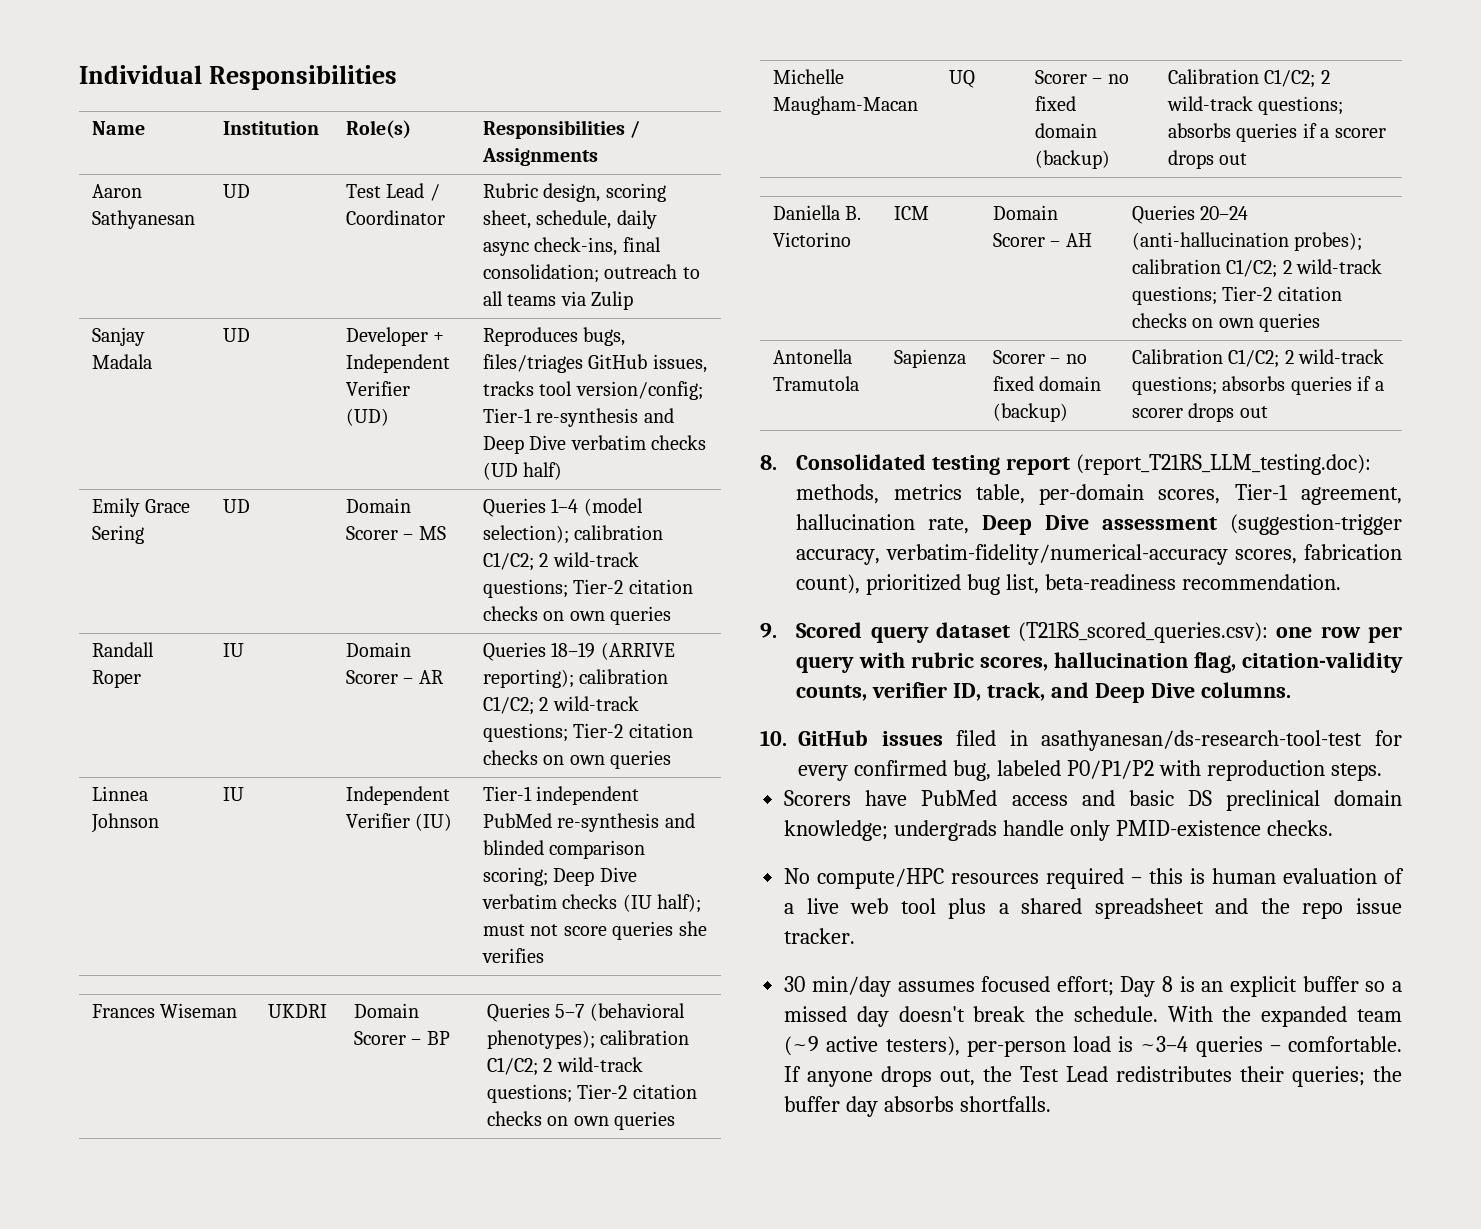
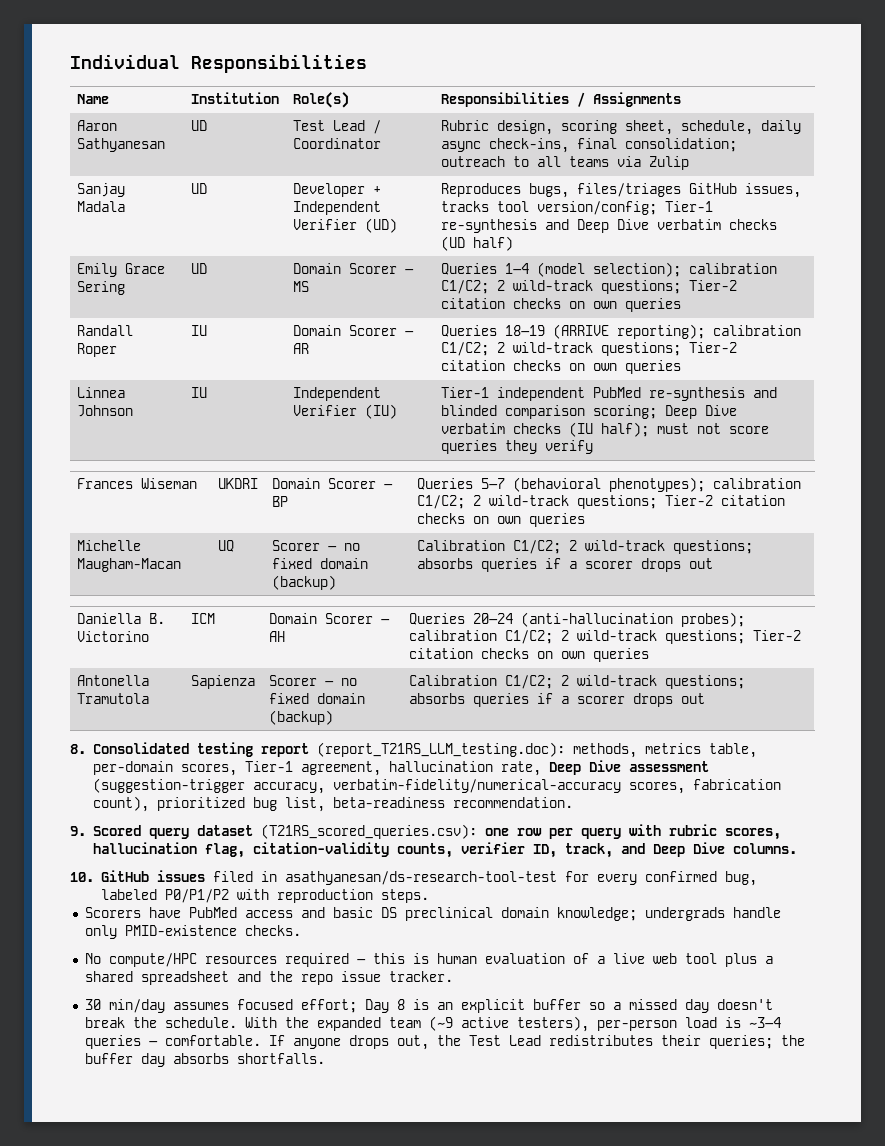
[678,921,707,936] [482,948,545,963] she verifies -> [504,440,593,454] they verify

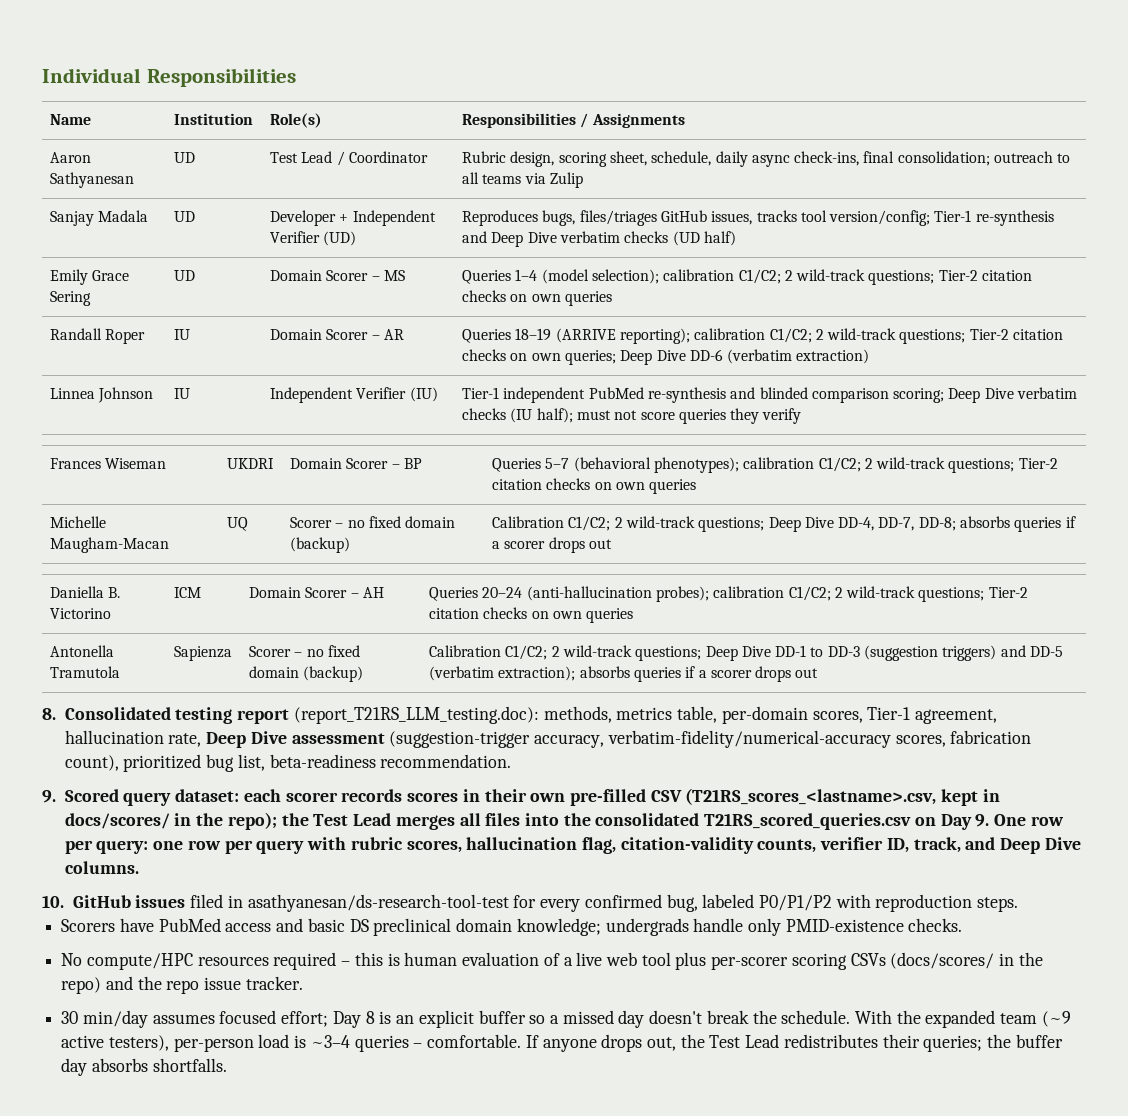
[624,360,681,374] queries -> [564,349,870,365] queries; Deep Dive DD-6 (verbatim extraction)
(753, 547) none -> [768,517,956,532] Deep Dive DD-4, DD-7, DD-8;
(745, 682) none -> [705,645,1064,661] [428,666,576,681] Deep Dive DD-1 to DD-3 (suggestion triggers) and DD-5 (verbatim extraction);
[196,824,477,839] dataset (T21RS_scored_queries.csv): -> [175,788,1000,806] [64,812,1064,830] [64,840,149,854] dataset: each scorer records scores in their own pre-filled CSV (T21RS_scores_<lastname>.csv, kept in docs/scores/ in the repo); the Test Lead merges all files into the consolidated T21RS_scored_queries.csv on Day 9. One row per query:
[764,956,773,964] [84,971,229,985] a shared spreadsheet -> [711,952,1043,970] [61,977,102,994] per-scorer scoring CSVs (docs/scores/ in the repo)

